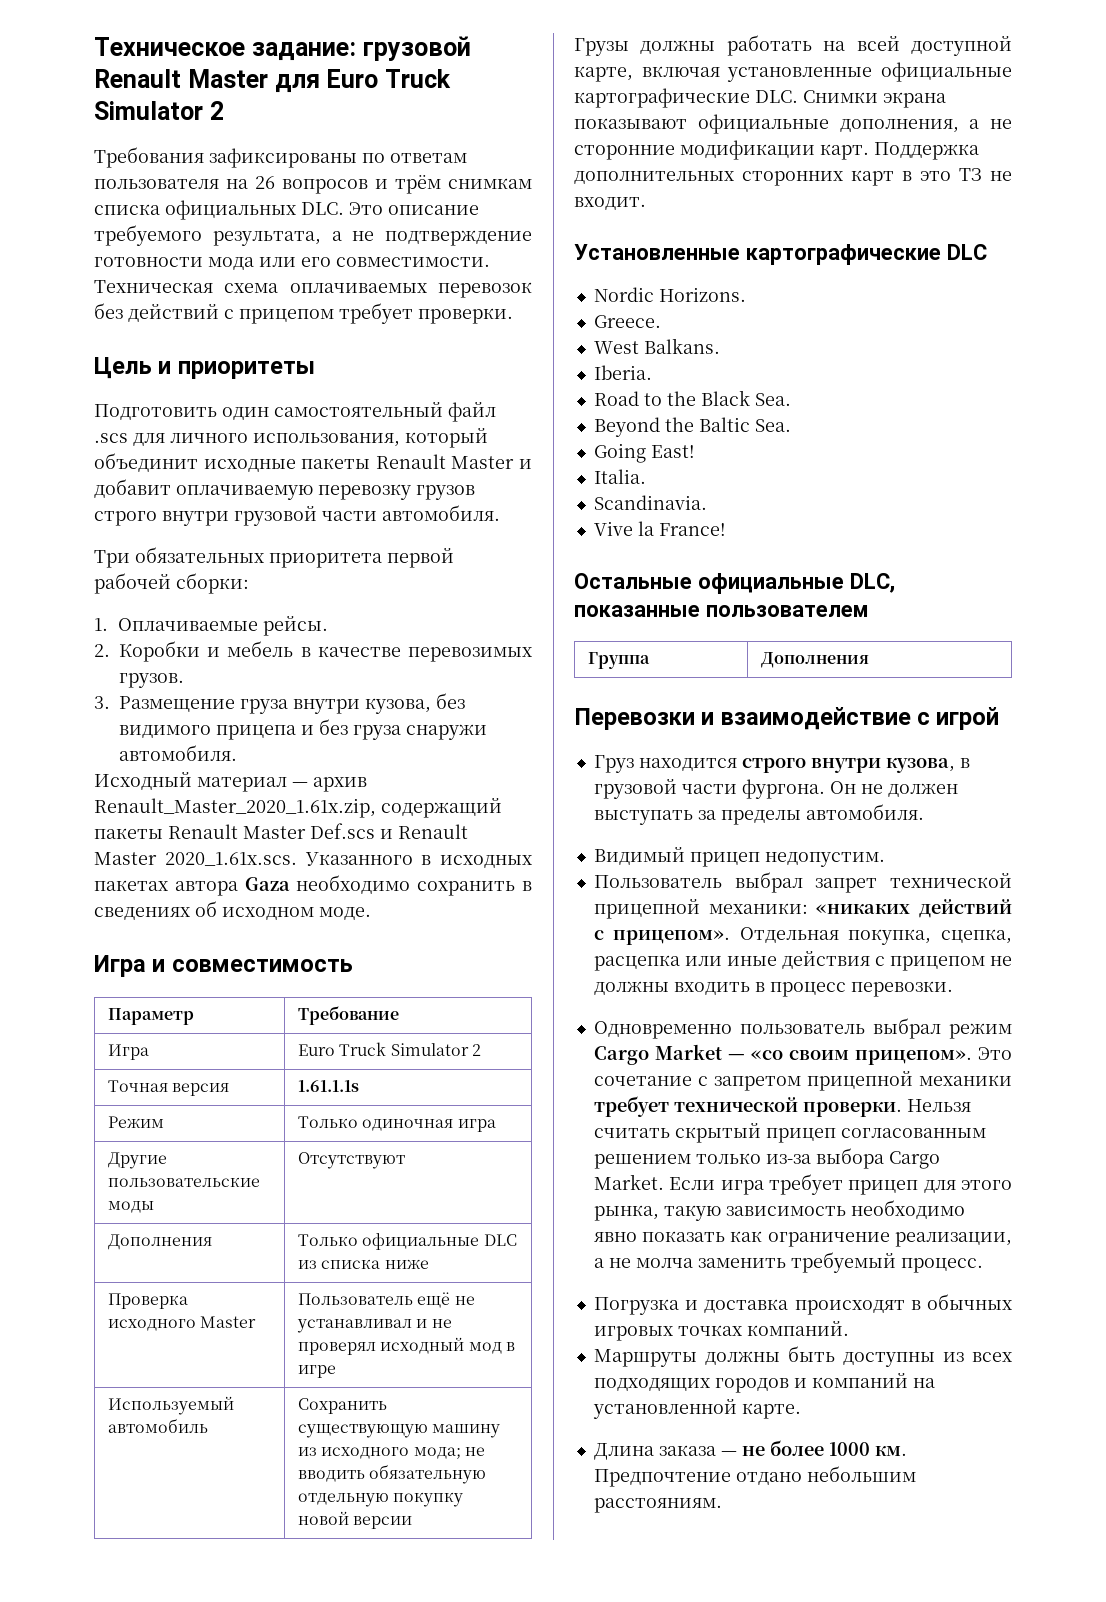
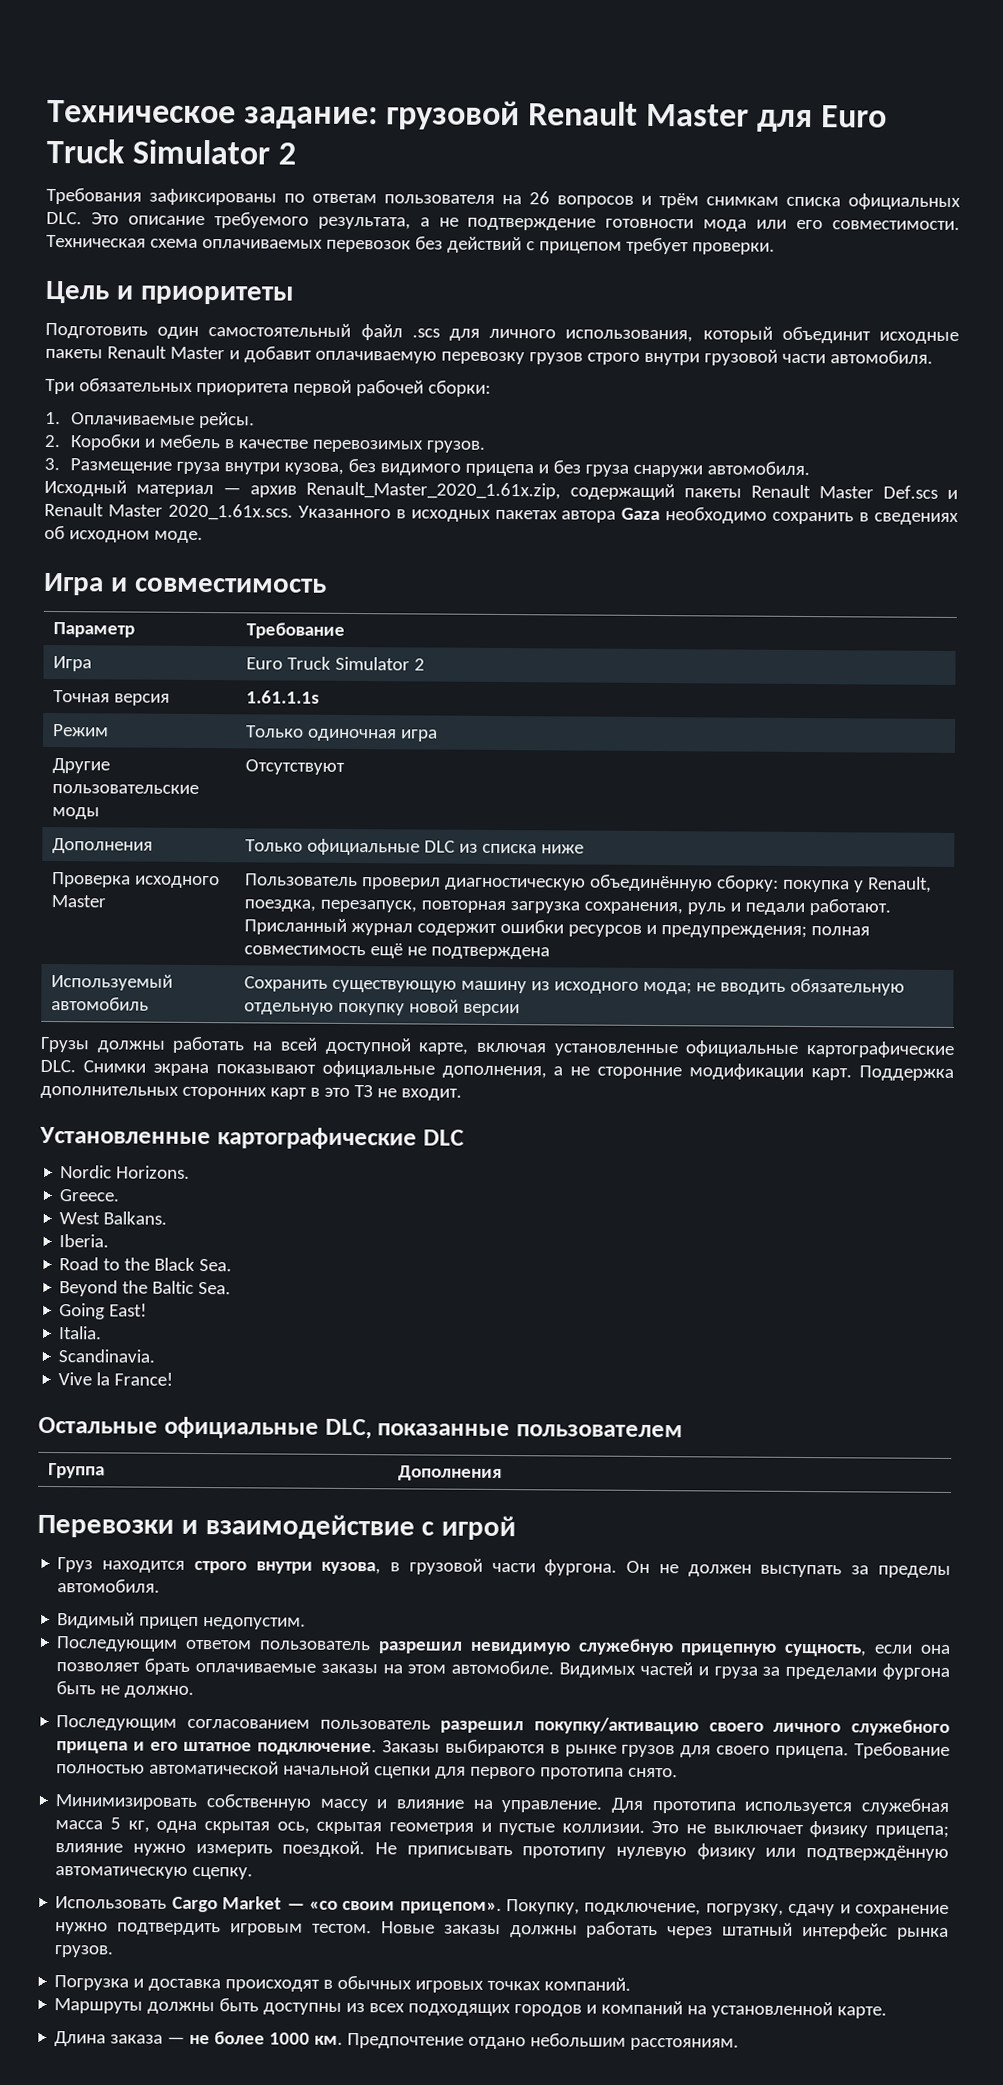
[417,1292,475,1308] [297,1319,452,1333] [298,1337,516,1355] [298,1365,337,1378] ещё не устанавливал и не проверял исходный мод в игре -> [362,874,933,893] [244,899,892,916] [244,918,871,939] [244,943,551,960] проверил диагностическую объединённую сборку: покупка у Renault, поездка, перезапуск, повторная загрузка сохранения, руль и педали работают. Присланный журнал содержит ошибки ресурсов и предупреждения; полная совместимость ещё не подтверждена
[593,872,1012,893] [593,899,1012,919] [593,927,1012,945] [593,951,1012,971] [593,981,953,997] [593,1018,1012,1039] Пользователь выбрал запрет технической прицепной механики: «никаких действий с прицепом». Отдельная покупка, сцепка, расцепка или иные действия с прицепом не должны входить в процесс перевозки. // Одновременно пользователь выбрал режим -> [56,1636,951,1657] [56,1658,951,1680] [56,1681,195,1698] [56,1715,950,1736] [56,1739,951,1759] [56,1760,679,1780] [55,1794,949,1815] [55,1817,949,1838] [55,1840,949,1861] [55,1866,254,1880] [55,1896,168,1909] Последующим ответом пользователь разрешил невидимую служебную прицепную сущность, если она позволяет брать оплачиваемые заказы на этом автомобиле. Видимых частей и груза за пределами фургона быть не должно. // Последующим согласованием пользователь разрешил покупку/активацию своего личного служебного прицепа и его штатное подключение. Заказы выбираются в рынке грузов для своего прицепа. Требование полностью автоматической начальной сцепки для первого прототипа снято. // Минимизировать собственную массу и влияние на управление. Для прототипа используется служебная масса 5 кг, одна скрытая ось, скрытая геометрия и пустые коллизии. Это не выключает физику прицепа; влияние нужно измерить поездкой. Не приписывать прототипу нулевую физику или подтверждённую автоматическую сцепку. // Использовать
[977,1047,1012,1060] [593,1071,1012,1091] [593,1096,971,1117] [593,1123,986,1143] [593,1148,940,1169] [593,1174,1012,1195] [593,1200,965,1221] [593,1231,1012,1247] [593,1252,983,1273] Это сочетание с запретом прицепной механики требует технической проверки. Нельзя считать скрытый прицеп согласованным решением только из-за выбора Cargo Market. Если игра требует прицеп для этого рынка, такую зависимость необходимо явно показать как ограничение реализации, а не молча заменить требуемый процесс. -> [506,1899,950,1917] [55,1921,949,1940] [54,1945,115,1958] Покупку, подключение, погрузку, сдачу и сохранение нужно подтвердить игровым тестом. Новые заказы должны работать через штатный интерфейс рынка грузов.

